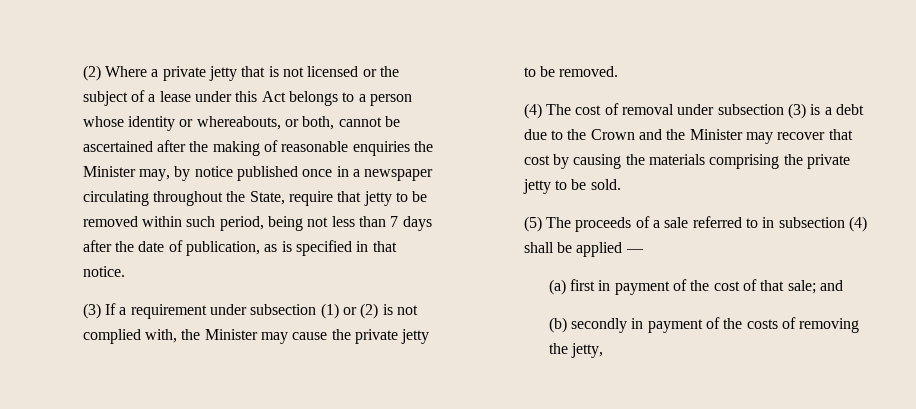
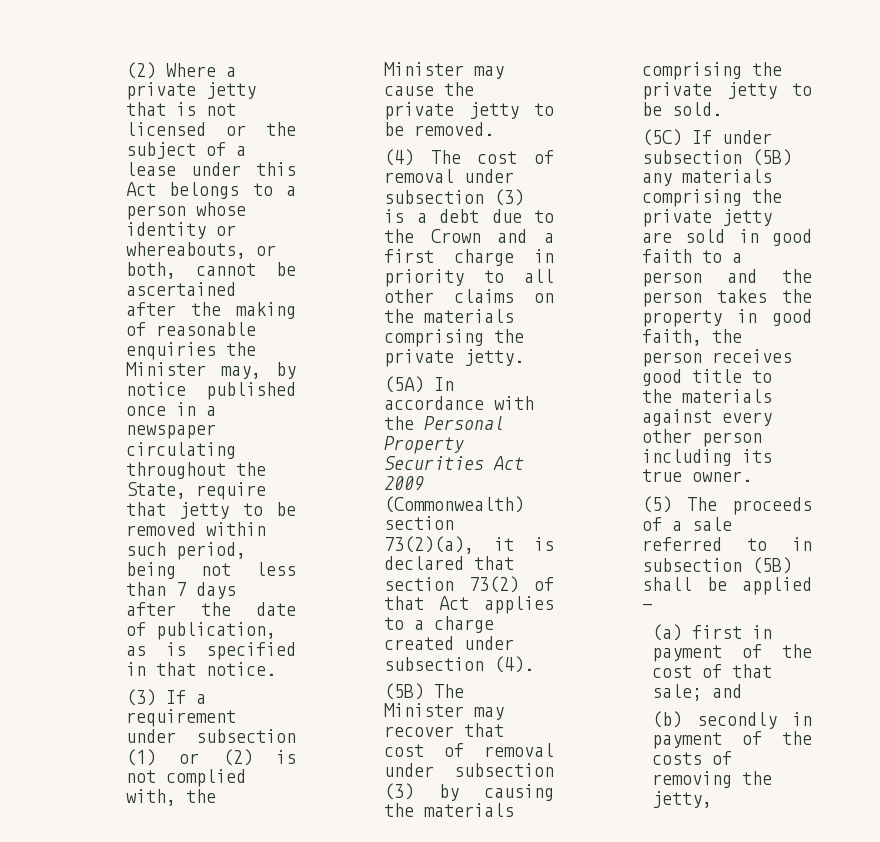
[666,129,686,140] the -> [544,233,554,243] [384,249,554,266] [384,269,554,287] [384,289,554,303] [384,309,515,323] [384,329,525,347] [384,349,525,367] [384,376,455,393] [384,396,535,410] [384,416,505,430] [384,436,465,454] [384,456,525,470] [384,476,425,491] [384,496,525,513] [384,516,455,530] [384,536,554,554] [384,556,515,570] [384,576,554,593] [384,596,554,614] [384,616,495,633] [384,636,515,650] [384,656,535,673] [384,683,465,700] a first charge in priority to all other claims on the materials comprising the private jetty. // (5A) In accordance with the Personal Property Securities Act 2009 (Commonwealth) section 73(2)(a), it is declared that section 73(2) of that Act applies to a charge created under subsection (4). // (5B) The
(550, 160) none -> [444,743,554,757] [384,763,554,777] [384,783,415,800] of removal under subsection (3)
(621, 184) none -> [642,129,773,146] [642,149,793,166] [642,169,773,186] [642,189,783,207] [642,209,773,227] [642,229,812,246] [642,249,743,263] [642,269,812,287] [642,289,812,307] [642,309,812,327] [642,329,743,346] [642,349,793,367] [642,369,773,386] [642,389,773,403] [642,409,773,426] [642,429,763,447] [642,449,773,466] [642,469,753,482] // (5C) If under subsection (5B) any materials comprising the private jetty are sold in good faith to a person and the person takes the property in good faith, the person receives good title to the materials against every other person including its true owner.
[849,216,868,232] (4) -> [752,557,793,574] (5B)

